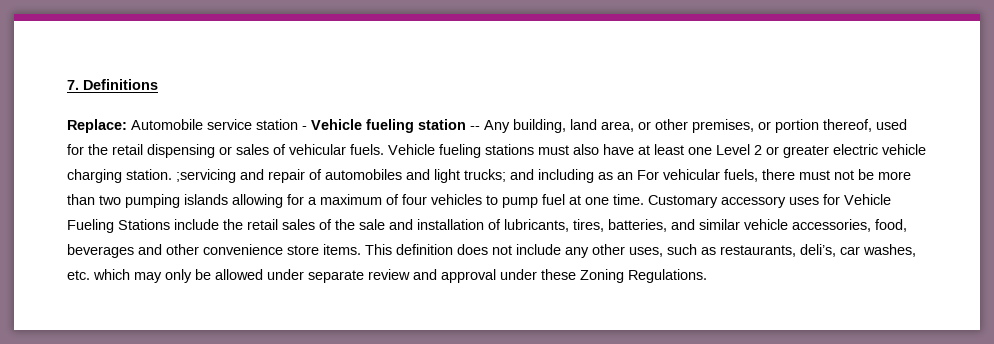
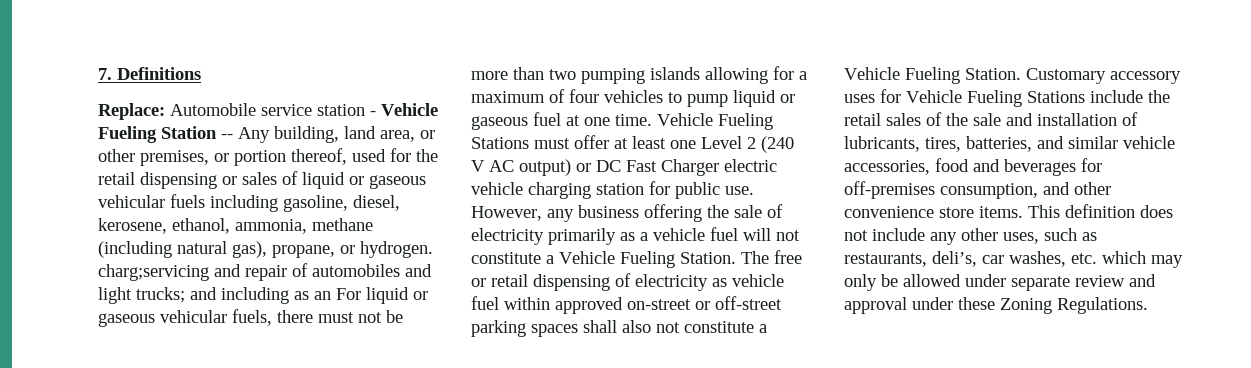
[366,119,466,133] fueling station -> [98,126,217,143] Fueling Station
[289,144,926,158] [67,169,236,183] vehicular fuels. Vehicle fueling stations must also have at least one Level 2 or greater electric vehicle charging station. ;servicing -> [302,172,426,189] [98,194,400,212] [98,218,373,234] [98,241,433,258] [98,264,209,281] liquid or gaseous vehicular fuels including gasoline, diesel, kerosene, ethanol, ammonia, methane (including natural gas), propane, or hydrogen. charg;servicing
(659, 175) none -> [366,287,428,304] [98,313,155,327] liquid or gaseous
(538, 202) none -> [733,90,795,107] [471,116,528,130] liquid or gaseous
(644, 199) none -> [657,113,773,130] [471,135,794,153] [471,159,777,176] [471,181,754,199] [471,204,783,222] [471,227,800,245] [471,250,802,268] [471,273,784,291] [471,296,782,314] [471,320,767,337] [844,67,1021,84] Vehicle Fueling Stations must offer at least one Level 2 (240 V AC output) or DC Fast Charger electric vehicle charging station for public use. However, any business offering the sale of electricity primarily as a vehicle fuel will not constitute a Vehicle Fueling Station. The free or retail dispensing of electricity as vehicle fuel within approved on-street or off-street parking spaces shall also not constitute a Vehicle Fueling Station.
[875,219,907,232] [67,244,134,258] food, beverages -> [935,158,1102,176] [844,181,1038,199] food and beverages for off-premises consumption,

